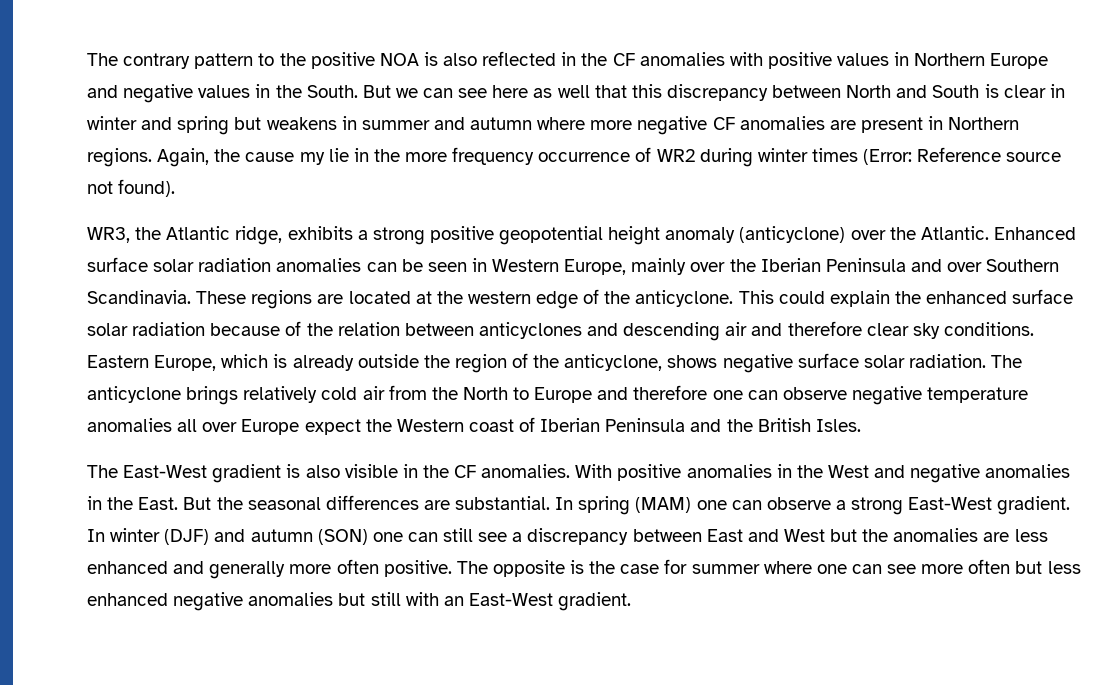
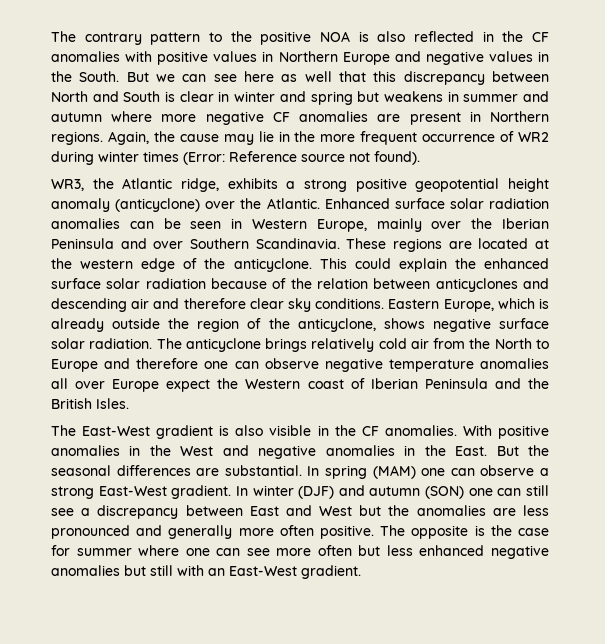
[299,152,325,165] my -> [223,134,254,145] may
[452,147,535,165] frequency -> [360,131,418,145] frequent
[87,561,168,574] enhanced -> [51,525,130,539] pronounced

